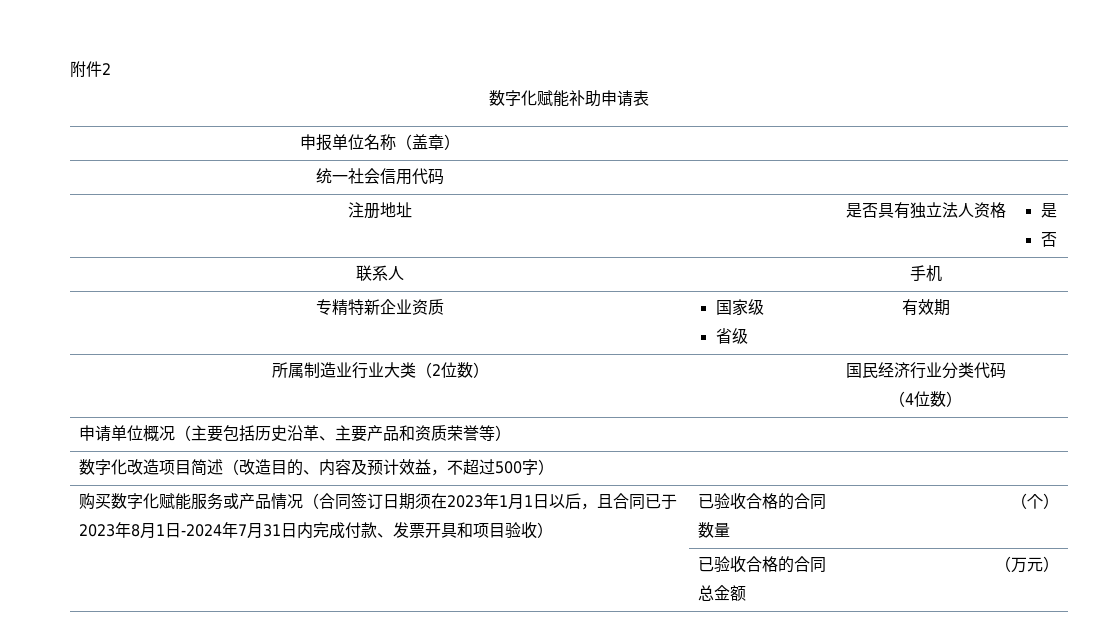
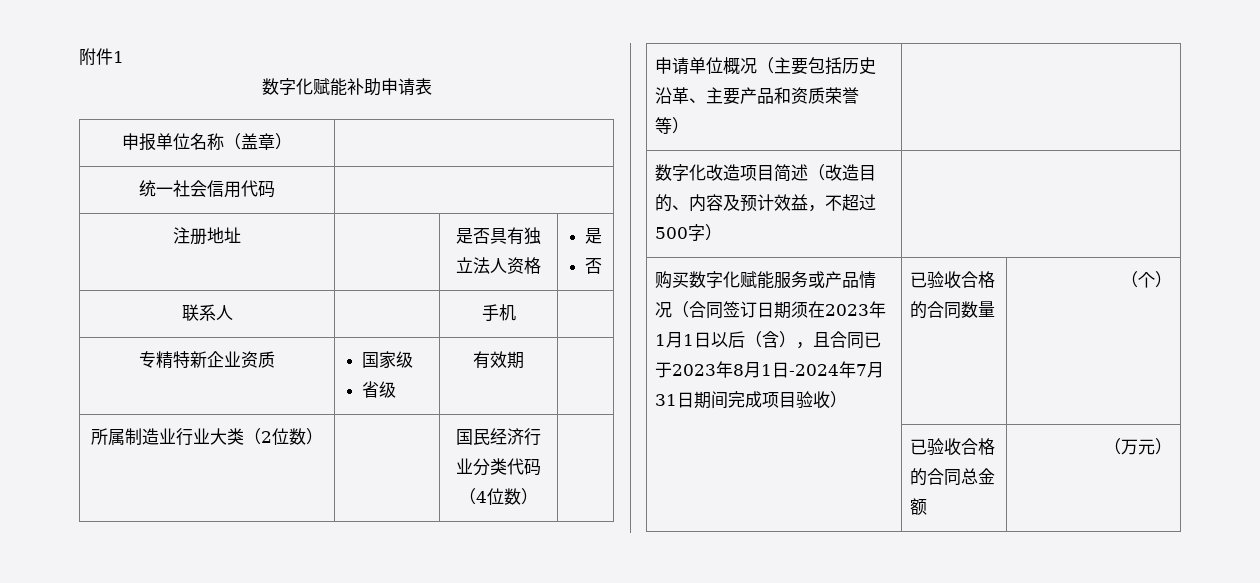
[102,63,111,75] 2 -> [113,51,124,63] 1
(582, 501) none -> [745,331,797,348] （含）
[297,522,474,539] 内完成付款、发票开具和 -> [694,391,763,409] 期间完成

